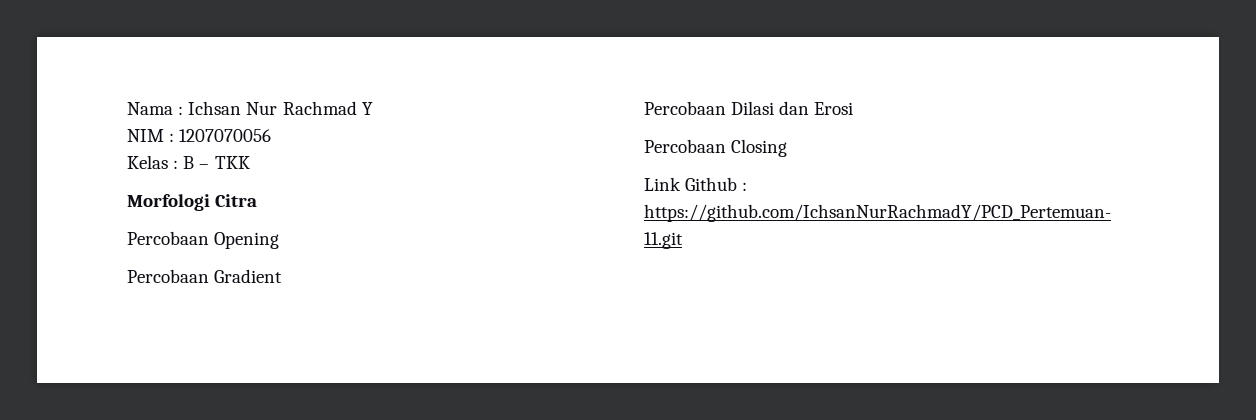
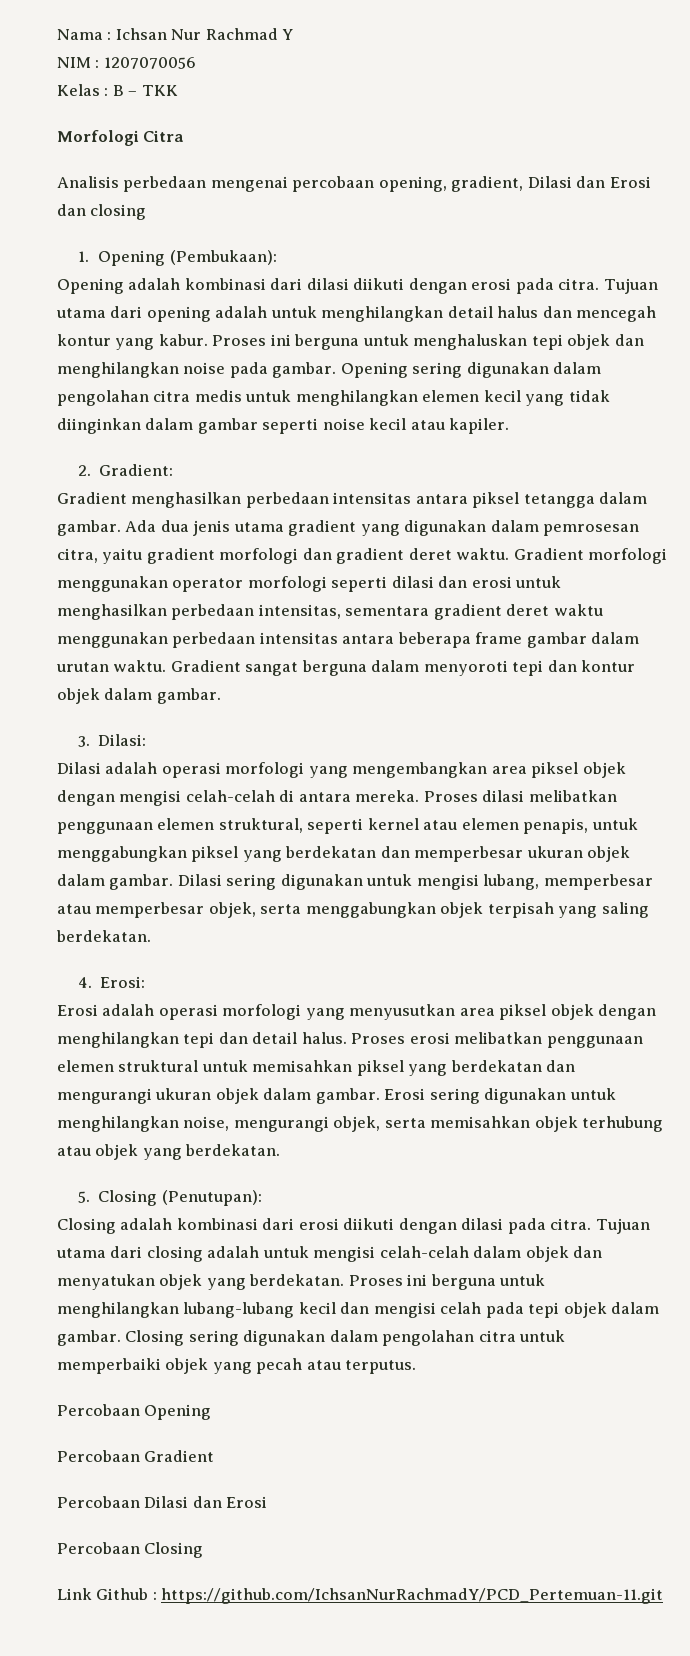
(258, 200) none -> [57,176,651,192] [57,204,147,220] [77,250,277,266] [57,278,658,294] [56,306,657,322] [57,334,644,350] [57,362,602,378] [57,390,610,406] [57,418,510,434] [77,464,173,476] [57,492,648,508] [57,520,640,536] [57,548,668,564] [57,576,562,592] [57,604,603,620] [57,632,640,648] [56,660,636,676] [57,688,221,704] [77,734,147,747] [57,762,626,778] [57,790,617,806] [57,818,638,834] [57,846,631,862] [57,874,653,890] [57,902,649,918] [56,930,151,942] [77,976,145,988] [57,1004,657,1020] [57,1032,643,1048] [57,1060,576,1076] [57,1088,616,1104] [57,1116,664,1132] [57,1144,281,1160] [77,1190,262,1206] [57,1218,650,1234] [56,1246,603,1262] [57,1274,546,1290] [57,1302,660,1318] [57,1330,566,1346] [57,1358,417,1374] // Analisis perbedaan mengenai percobaan opening, gradient, Dilasi dan Erosi dan closing // 1. Opening (Pembukaan): // Opening adalah kombinasi dari dilasi diikuti dengan erosi pada citra. Tujuan utama dari opening adalah untuk menghilangkan detail halus dan mencegah kontur yang kabur. Proses ini berguna untuk menghaluskan tepi objek dan menghilangkan noise pada gambar. Opening sering digunakan dalam pengolahan citra medis untuk menghilangkan elemen kecil yang tidak diinginkan dalam gambar seperti noise kecil atau kapiler. // 2. Gradient: // Gradient menghasilkan perbedaan intensitas antara piksel tetangga dalam gambar. Ada dua jenis utama gradient yang digunakan dalam pemrosesan citra, yaitu gradient morfologi dan gradient deret waktu. Gradient morfologi menggunakan operator morfologi seperti dilasi dan erosi untuk menghasilkan perbedaan intensitas, sementara gradient deret waktu menggunakan perbedaan intensitas antara beberapa frame gambar dalam urutan waktu. Gradient sangat berguna dalam menyoroti tepi dan kontur objek dalam gambar. // 3. Dilasi: // Dilasi adalah operasi morfologi yang mengembangkan area piksel objek dengan mengisi celah-celah di antara mereka. Proses dilasi melibatkan penggunaan elemen struktural, seperti kernel atau elemen penapis, untuk menggabungkan piksel yang berdekatan dan memperbesar ukuran objek dalam gambar. Dilasi sering digunakan untuk mengisi lubang, memperbesar atau memperbesar objek, serta menggabungkan objek terpisah yang saling berdekatan. // 4. Erosi: // Erosi adalah operasi morfologi yang menyusutkan area piksel objek dengan menghilangkan tepi dan detail halus. Proses erosi melibatkan penggunaan elemen struktural untuk memisahkan piksel yang berdekatan dan mengurangi ukuran objek dalam gambar. Erosi sering digunakan untuk menghilangkan noise, mengurangi objek, serta memisahkan objek terhubung atau objek yang berdekatan. // 5. Closing (Penutupan): // Closing adalah kombinasi dari erosi diikuti dengan dilasi pada citra. Tujuan utama dari closing adalah untuk mengisi celah-celah dalam objek dan menyatukan objek yang berdekatan. Proses ini berguna untuk menghilangkan lubang-lubang kecil dan mengisi celah pada tepi objek dalam gambar. Closing sering digunakan dalam pengolahan citra untuk memperbaiki objek yang pecah atau terputus.

